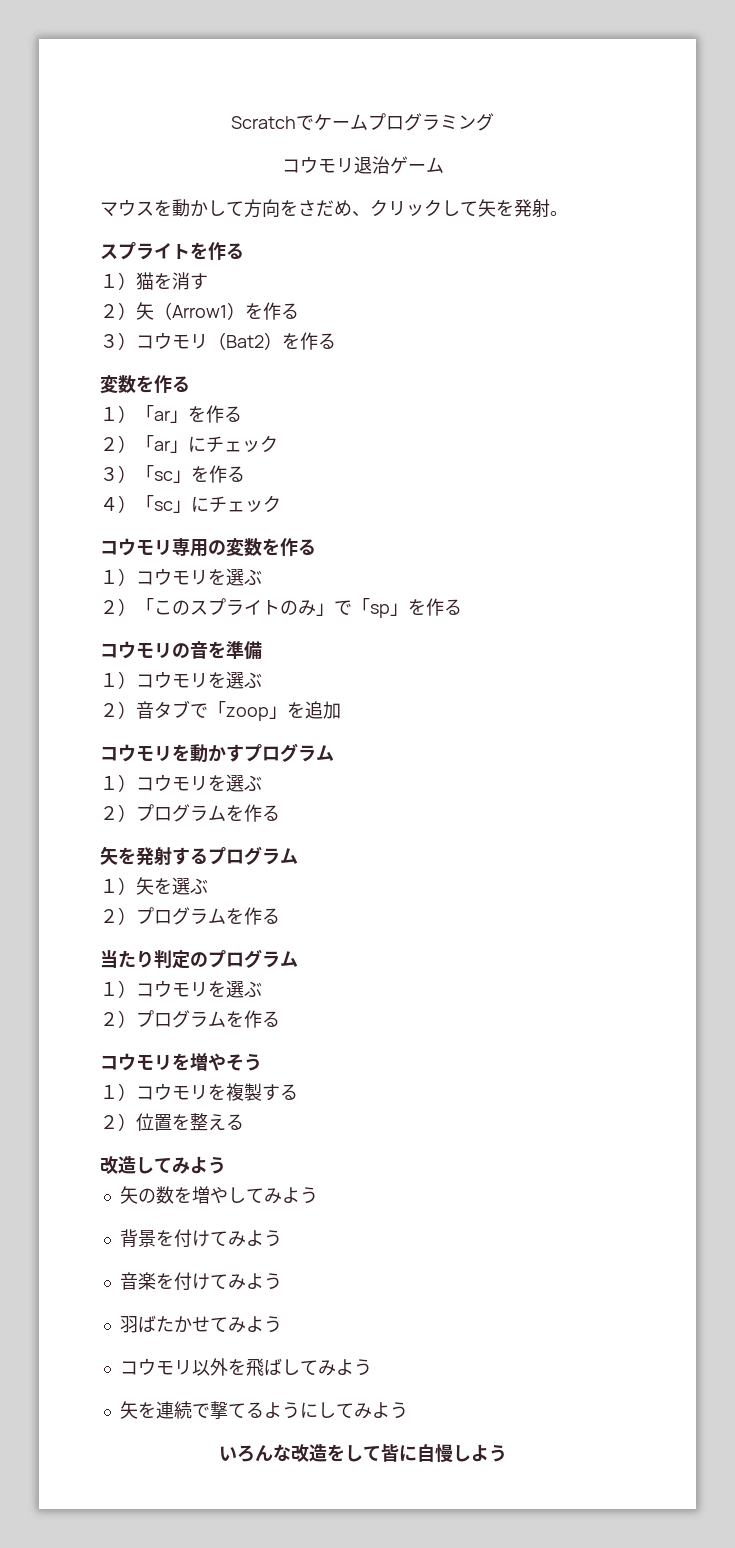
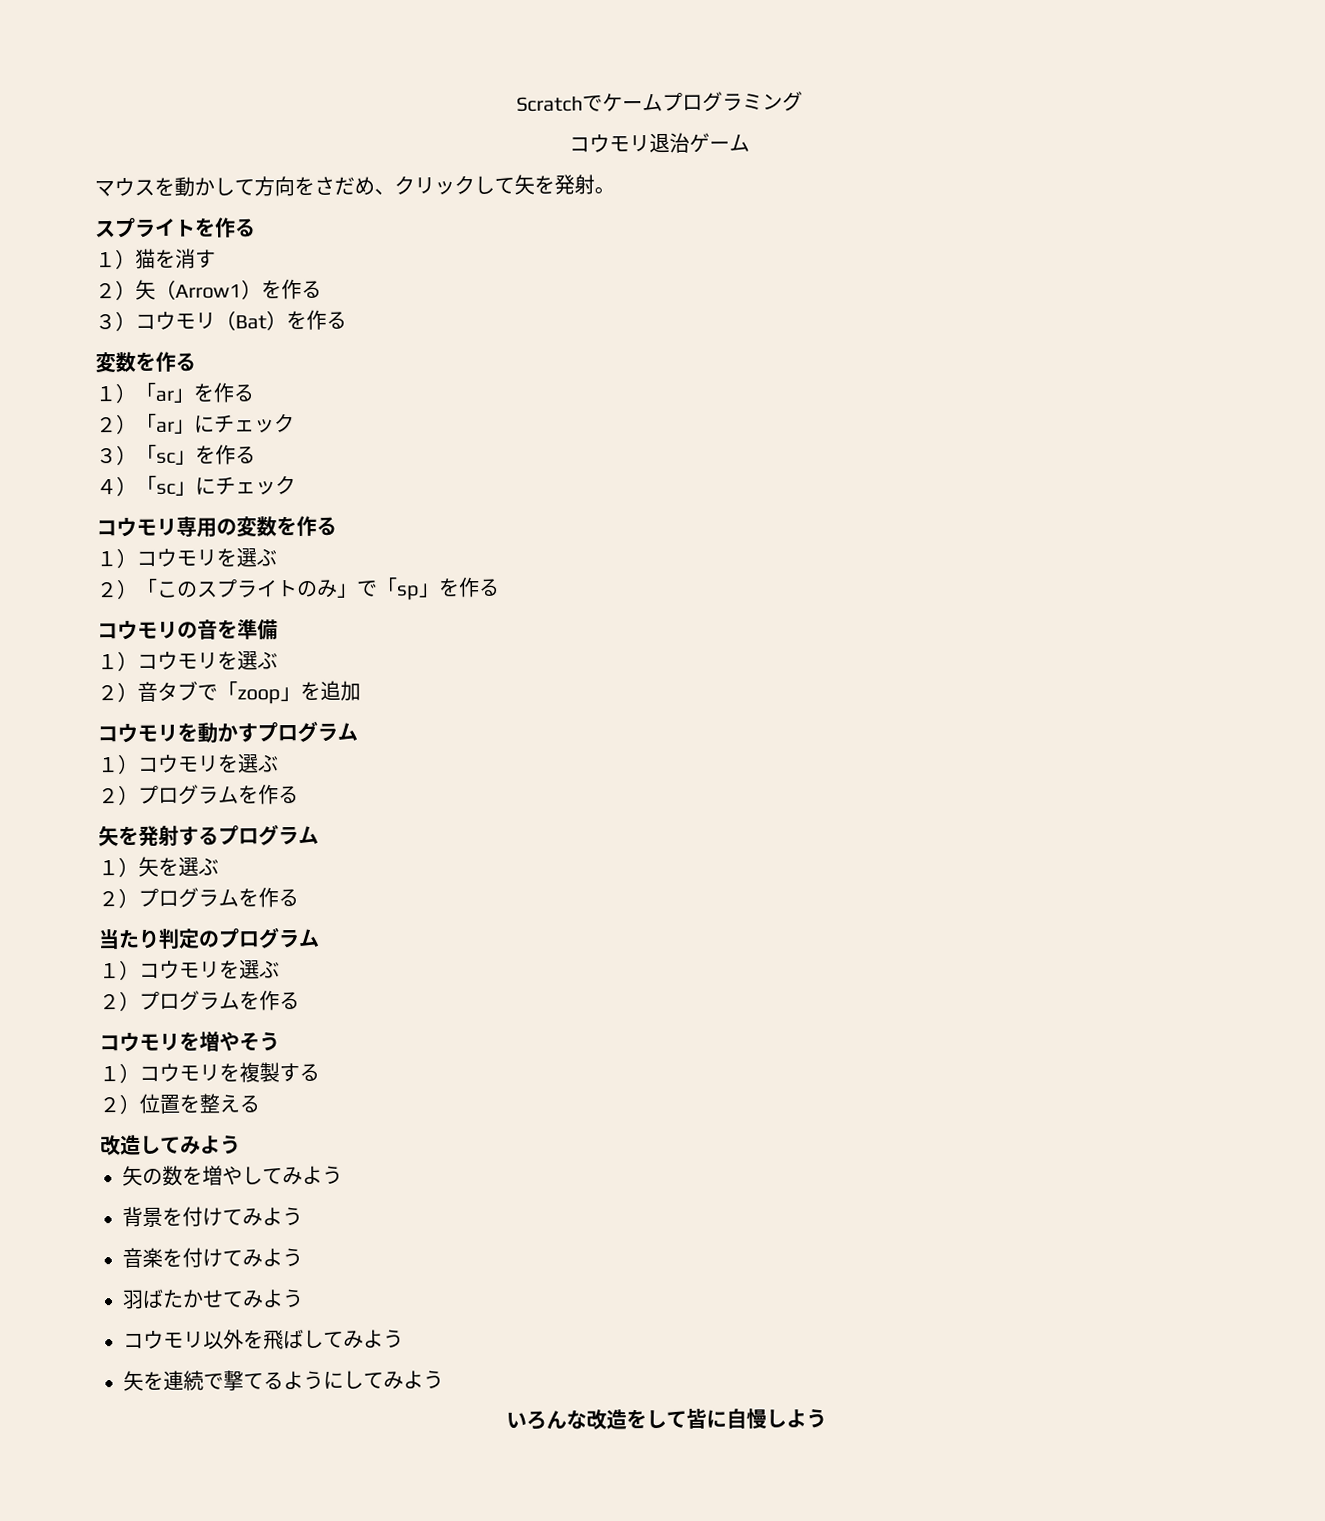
[226,335,264,348] Bat2 -> [235,315,267,330] Bat

